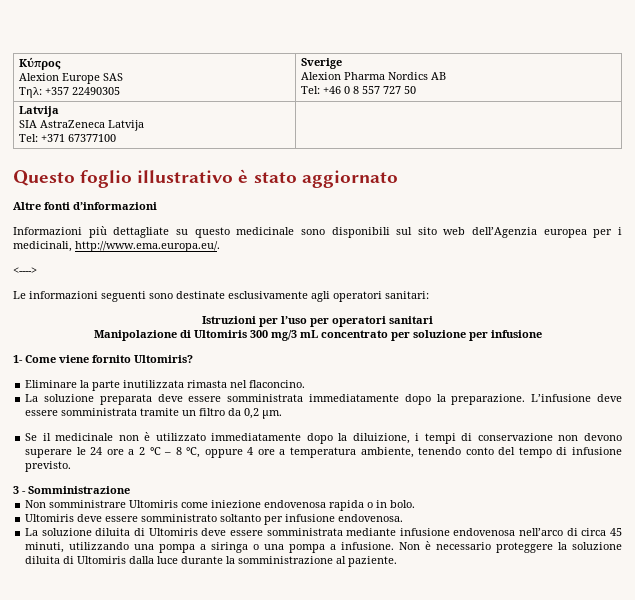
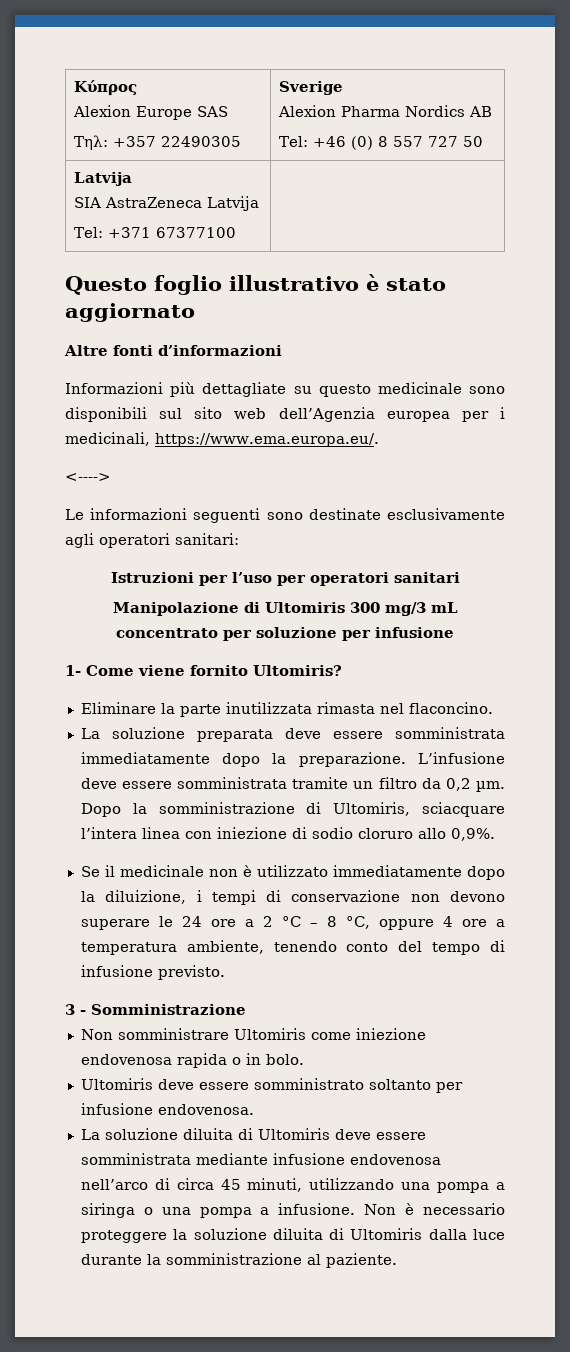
[344,86,351,94] 0 -> [350,136,373,150] (0)
[75,241,220,252] http://www.ema.europa.eu/. -> [155,433,379,447] https://www.ema.europa.eu/.
(283, 414) none -> [80,802,505,817] [80,827,495,841] Dopo la somministrazione di Ultomiris, sciacquare l’intera linea con iniezione di sodio cloruro allo 0,9%.

